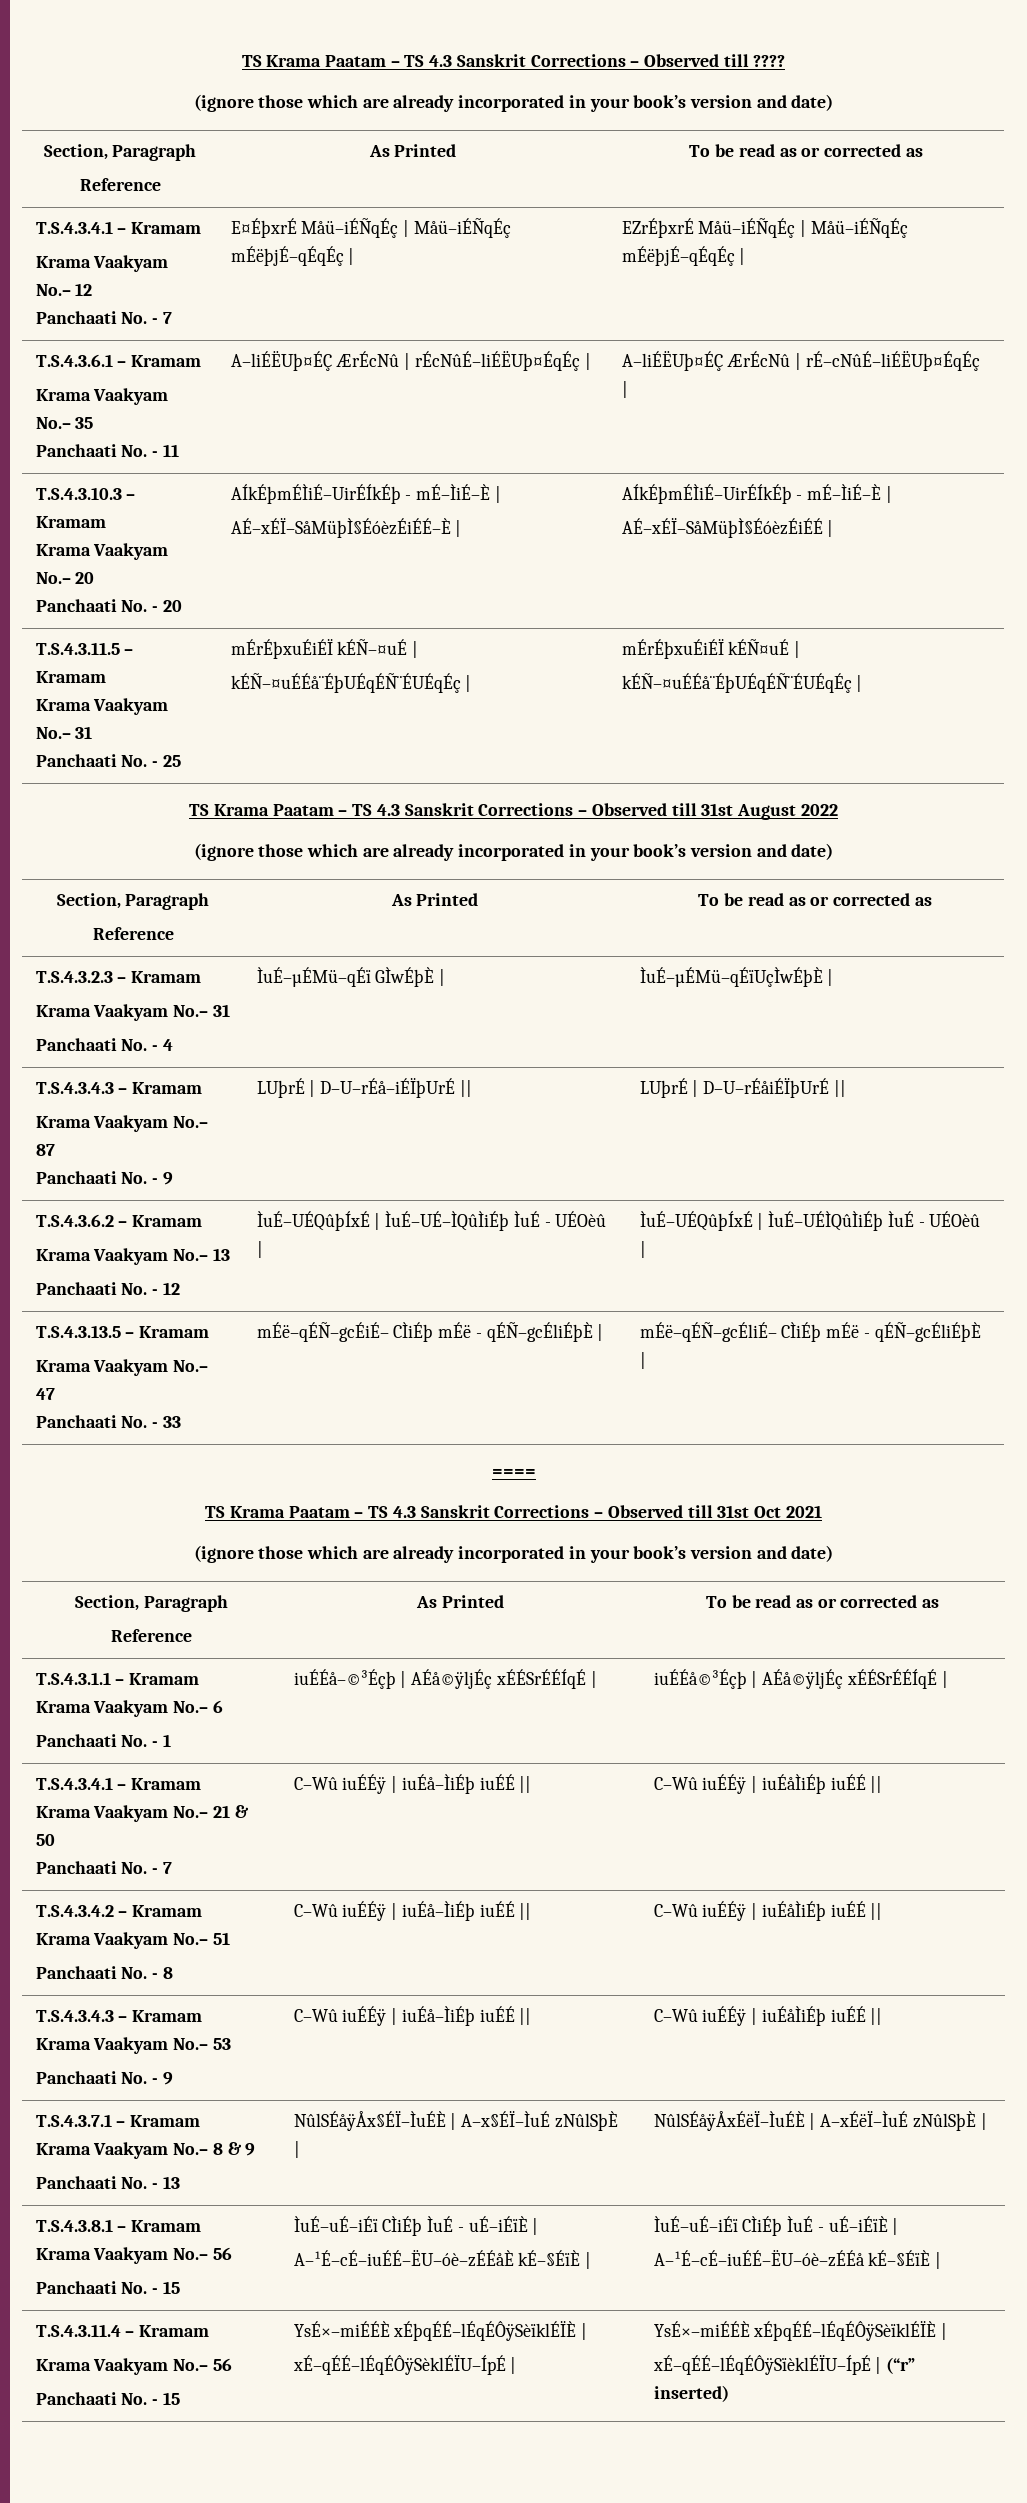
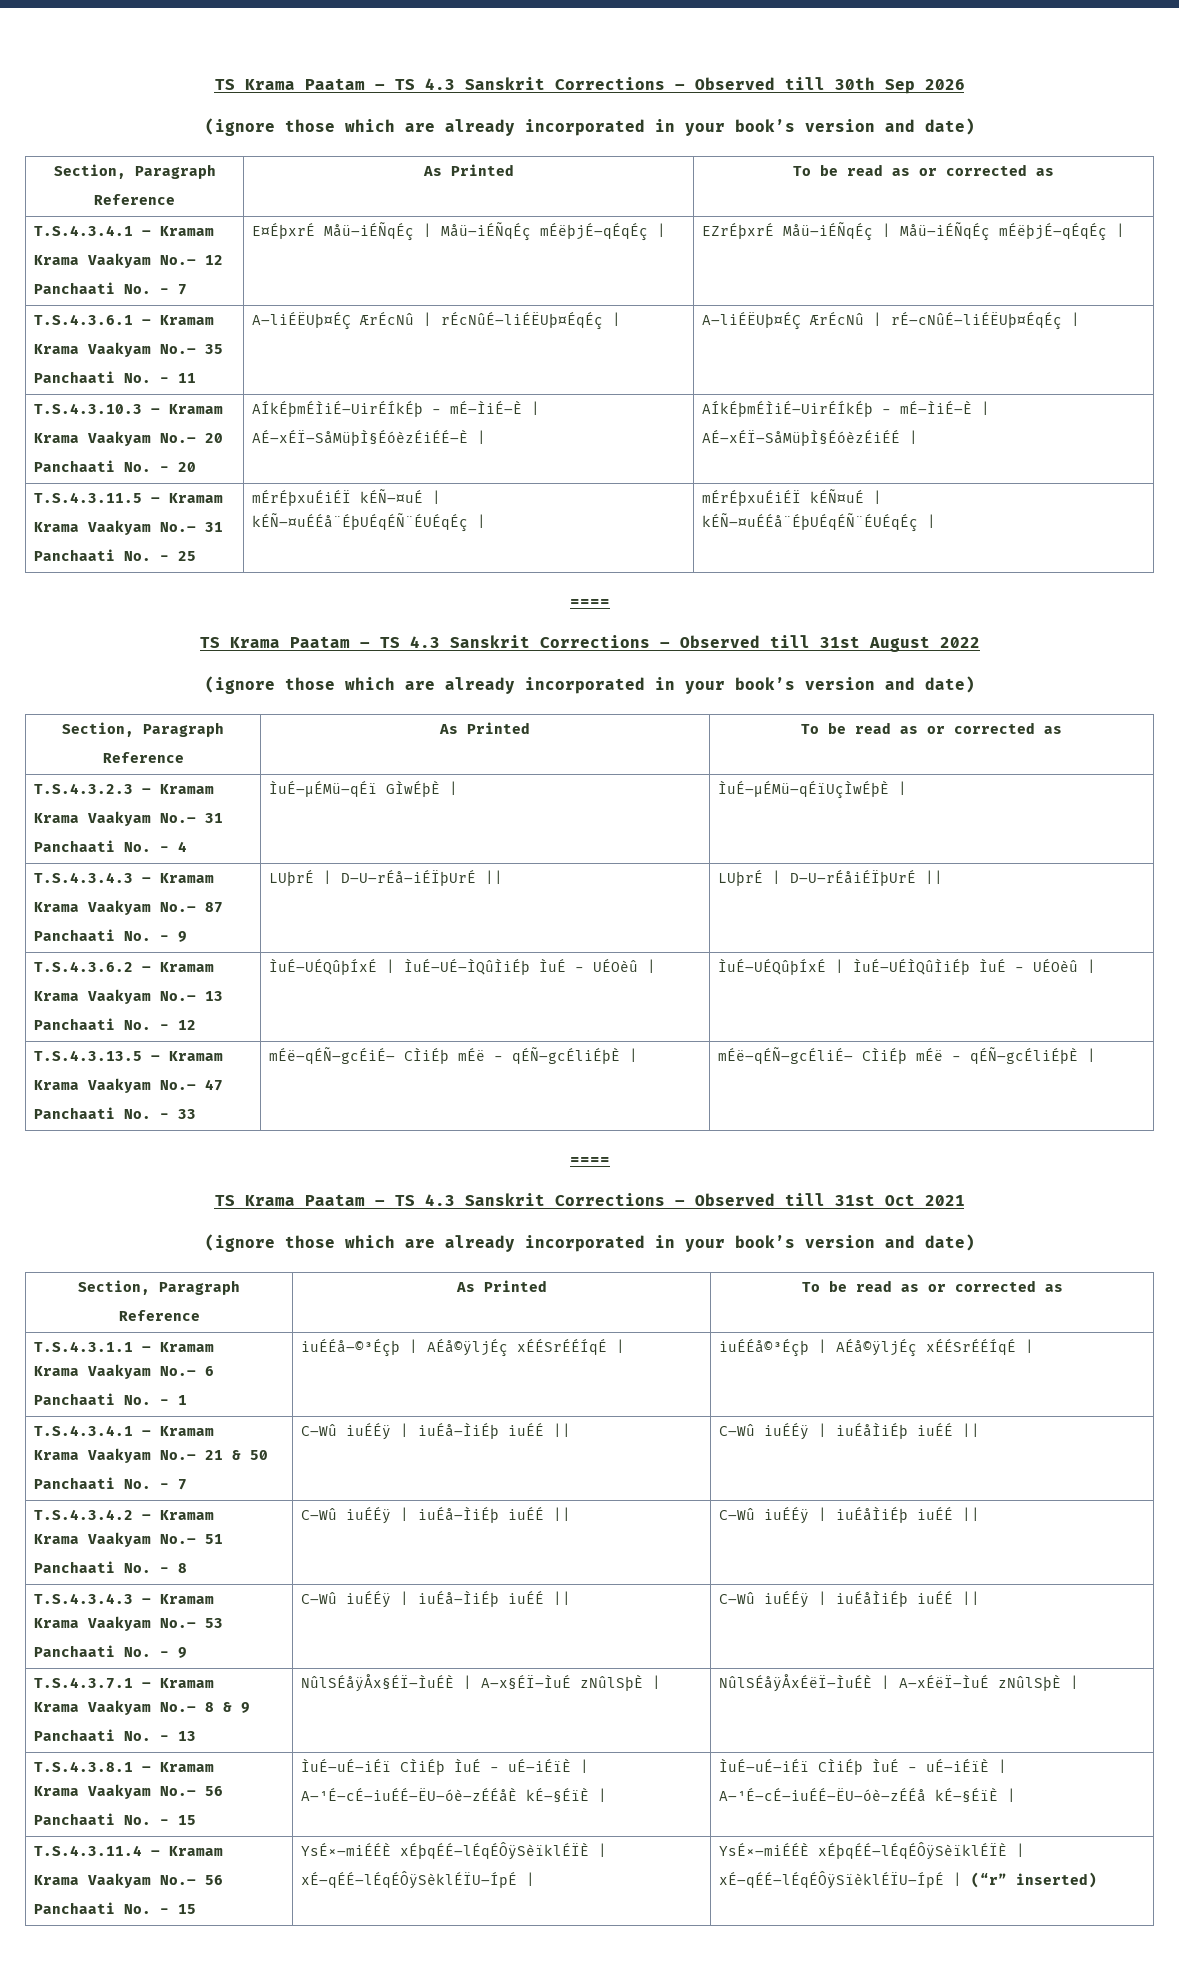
[753,55,786,67] ???? -> [834,77,965,94] 30th Sep 2026
(863, 683) none -> [569,599,610,606] // ====

